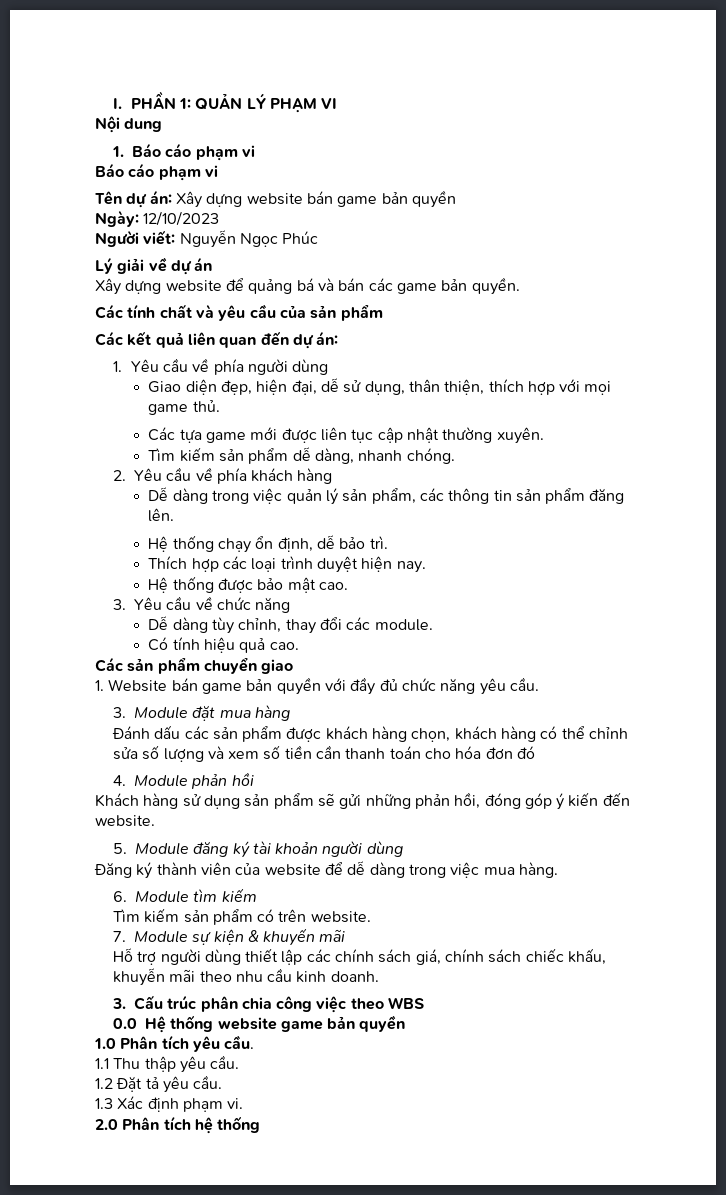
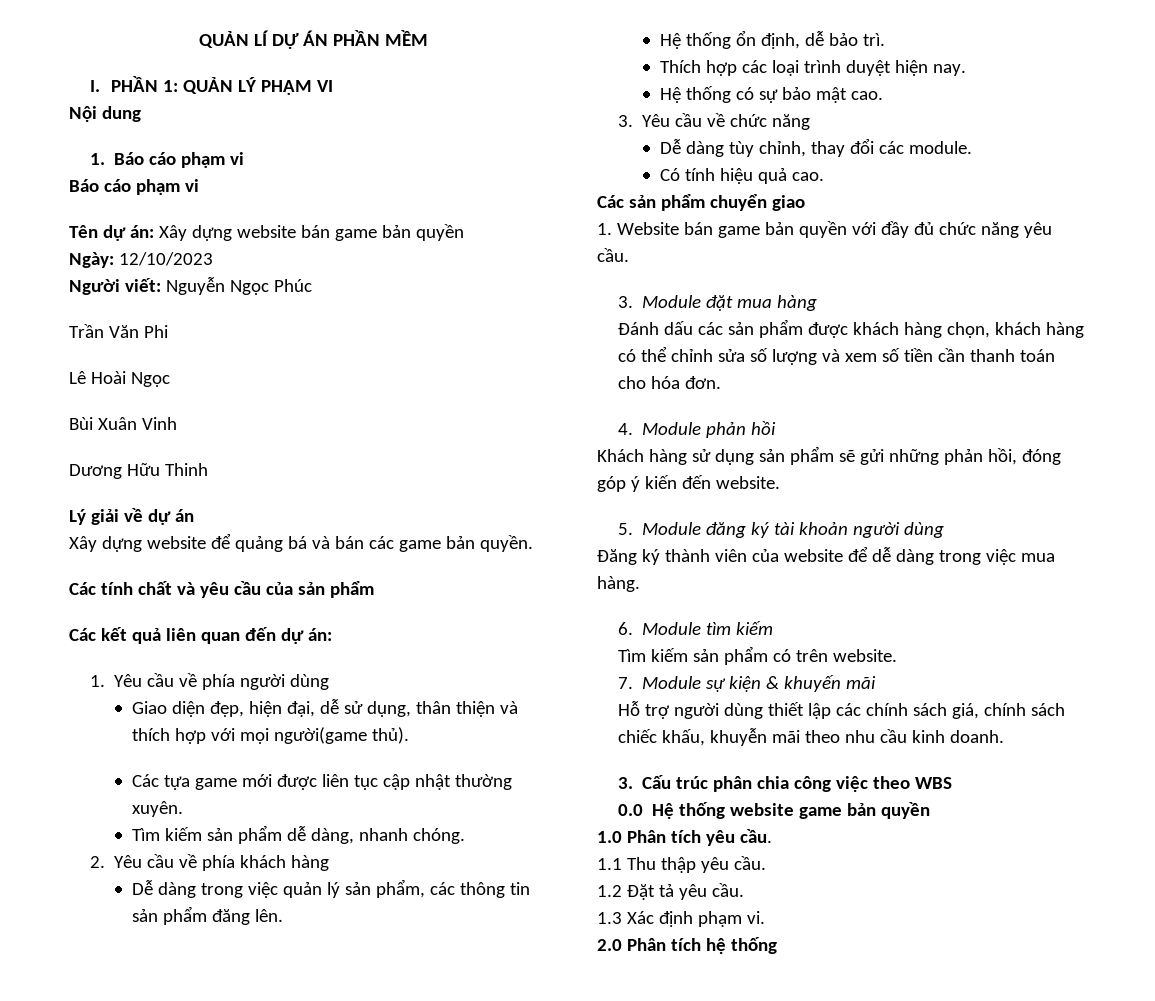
(112, 103) none -> [199,30,428,49] QUẢN LÍ DỰ ÁN PHẦN MỀM //
(319, 237) none -> [69,324,168,338] [69,371,170,387] [69,417,177,430] [69,463,208,479] // Trần Văn Phi // Lê Hoài Ngọc // Bùi Xuân Vinh // Dương Hữu Thinh
[444,379,485,395] thiện, -> [455,701,518,717] thiện và
[148,400,220,415] game thủ. -> [273,727,409,744] người(game thủ).
[217,538,251,553] chạy -> (731, 40) none
[217,578,253,593] được -> [735,87,778,103] có sự
[485,746,536,759] đơn đó -> [685,376,722,389] đơn.

